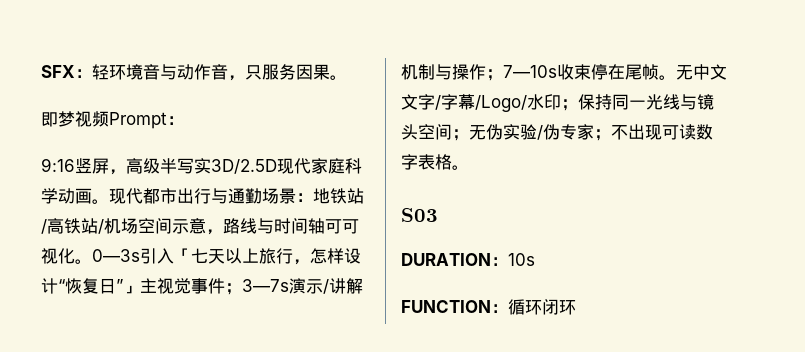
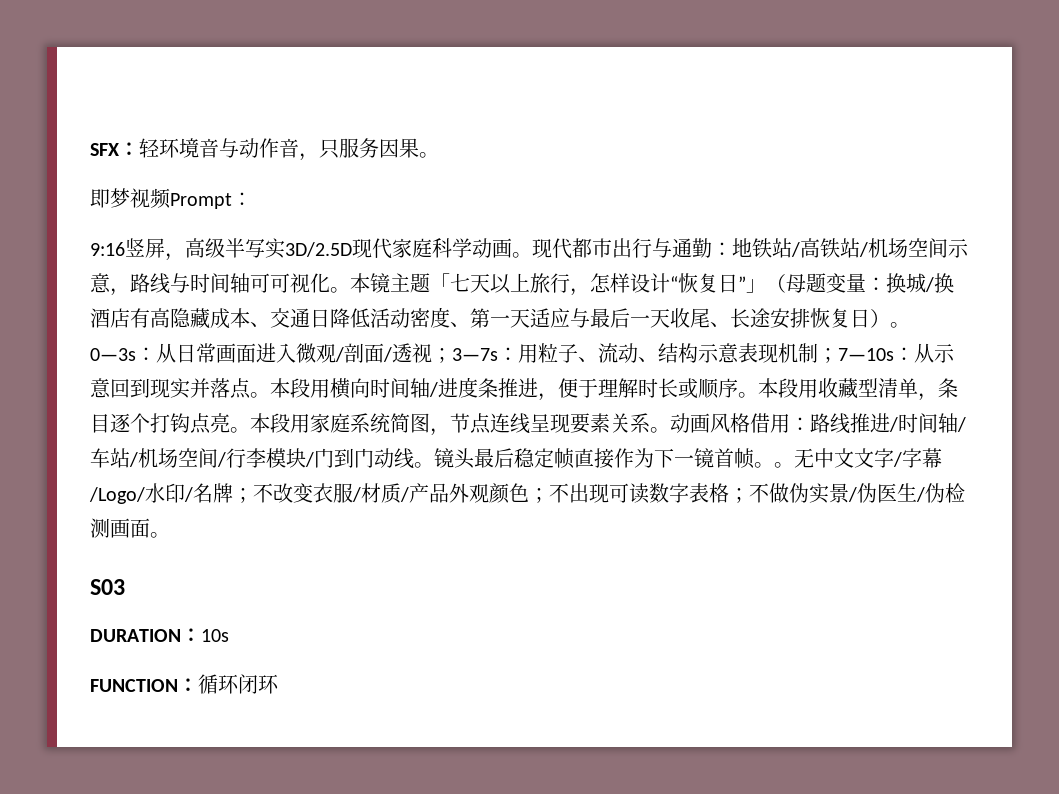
[262,188,296,204] 场景 -> (712, 248) none
[92,248,174,264] 0—3s引入 -> [350,273,430,293] 本镜主题
[140,278,363,295] [401,64,659,81] 主视觉事件；3—7s演示/讲解机制与操作；7—10s收束停在尾帧 -> [766,273,954,293] [90,307,910,329] [90,343,955,363] [90,377,958,401] [90,413,966,436] [90,448,774,469] （母题变量：换城/换酒店有高隐藏成本、交通日降低活动密度、第一天适应与最后一天收尾、长途安排恢复日）。0—3s：从日常画面进入微观/剖面/透视；3—7s：用粒子、流动、结构示意表现机制；7—10s：从示意回到现实并落点。本段用横向时间轴/进度条推进，便于理解时长或顺序。本段用收藏型清单，条目逐个打钩点亮。本段用家庭系统简图，节点连线呈现要素关系。动画风格借用：路线推进/时间轴/车站/机场空间/行李模块/门到门动线。镜头最后稳定帧直接作为下一镜首帧。
[561,94,714,111] [401,124,594,141] ；保持同一光线与镜头空间；无伪实验/伪专家 -> [184,483,529,504] /名牌；不改变衣服/材质/产品外观颜色
(452, 162) none -> [729,483,965,504] [90,518,150,538] ；不做伪实景/伪医生/伪检测画面

